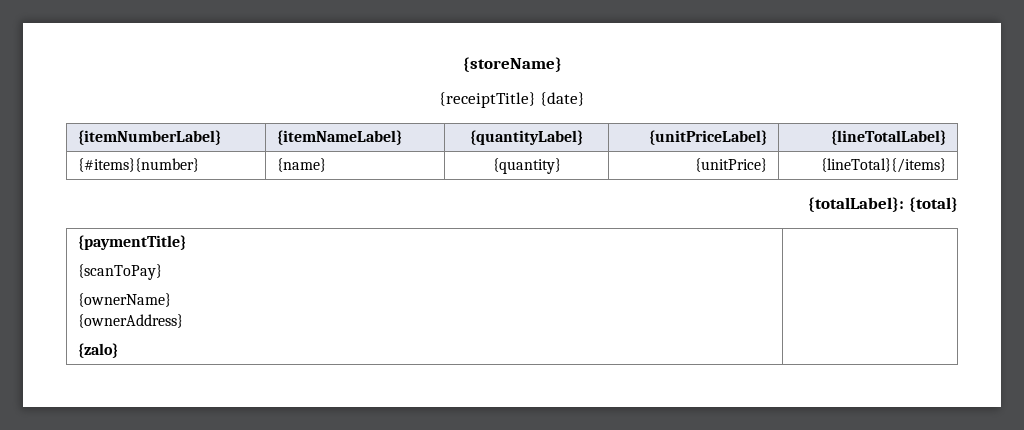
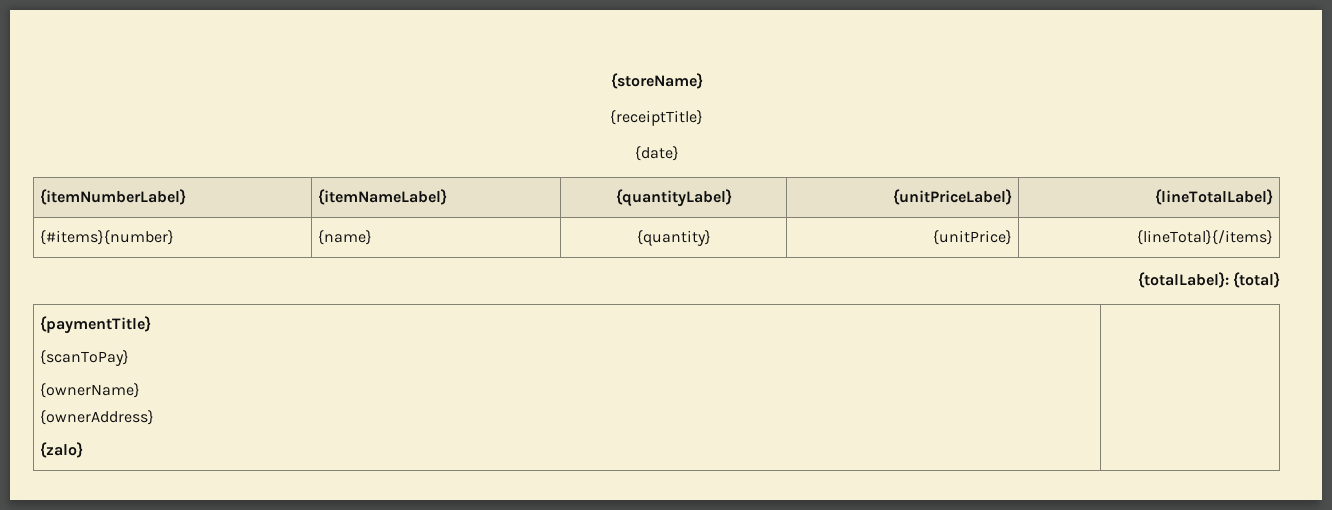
(536, 100) none -> (703, 118) //

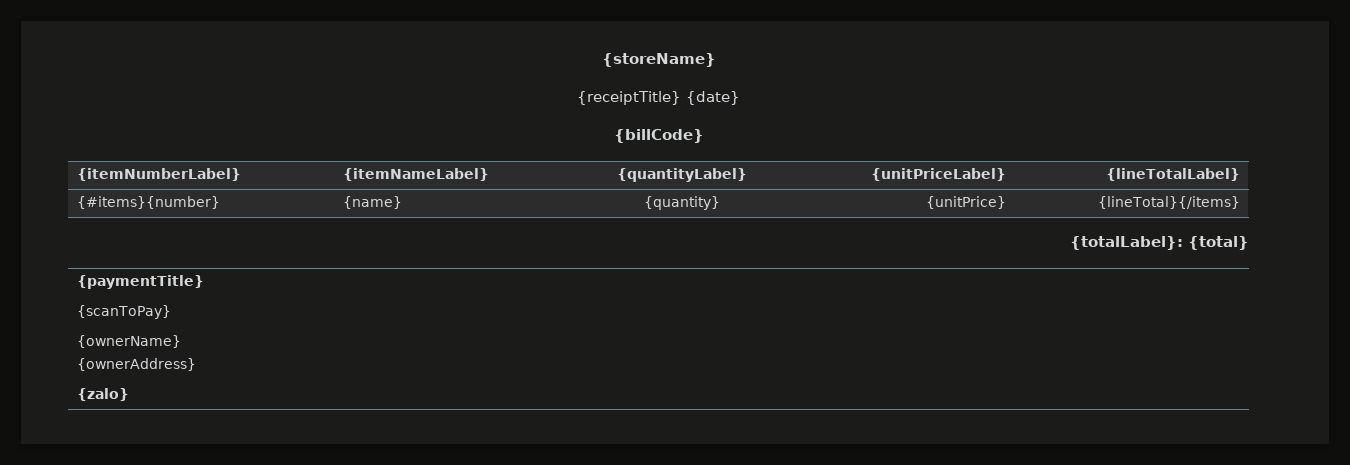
[634,146,679,161] // {date} -> [686,91,740,105] [613,129,704,143] {date} // {billCode}

